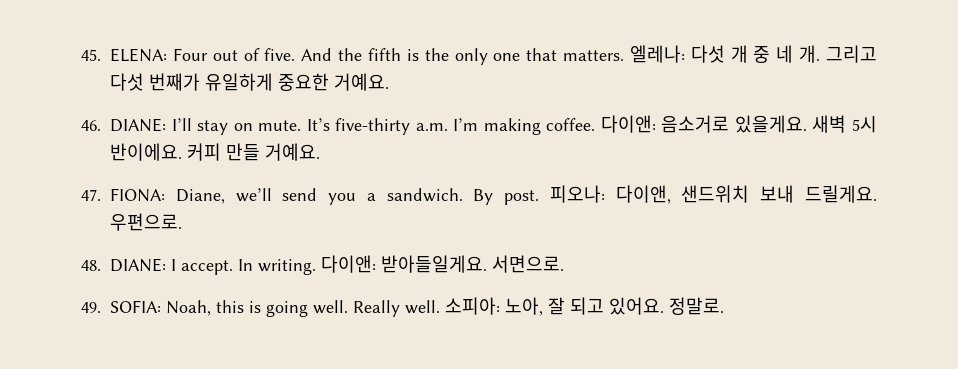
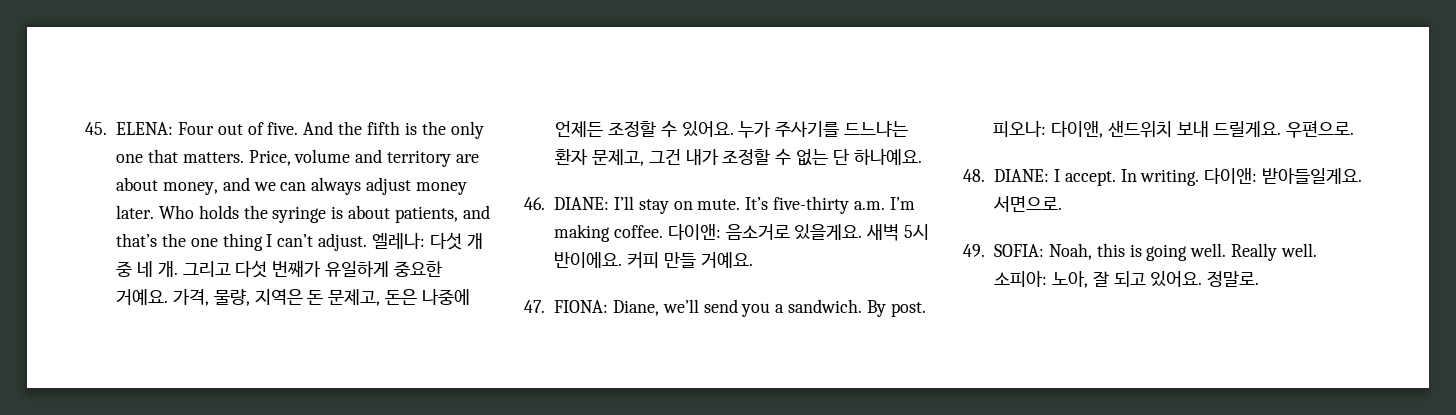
(625, 55) none -> [248,149,480,167] [116,177,468,195] [116,205,490,223] [116,233,368,251] Price, volume and territory are about money, and we can always adjust money later. Who holds the syringe is about patients, and that’s the one thing I can’t adjust.
(389, 82) none -> [172,288,471,306] [555,121,909,138] [555,148,922,166] 가격, 물량, 지역은 돈 문제고, 돈은 나중에 언제든 조정할 수 있어요. 누가 주사기를 드느냐는 환자 문제고, 그건 내가 조정할 수 없는 단 하나예요.

